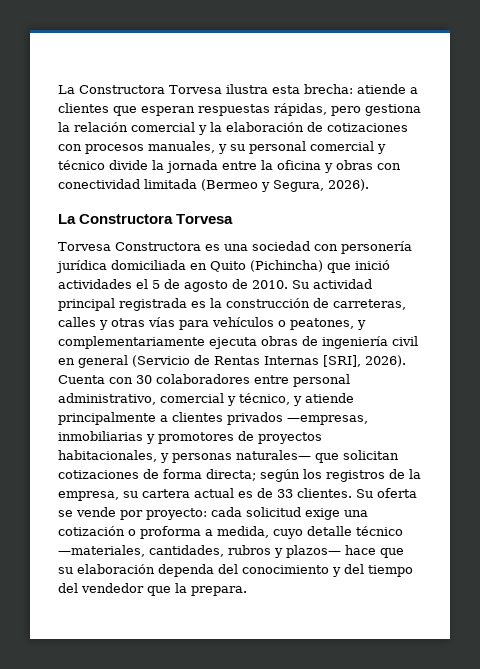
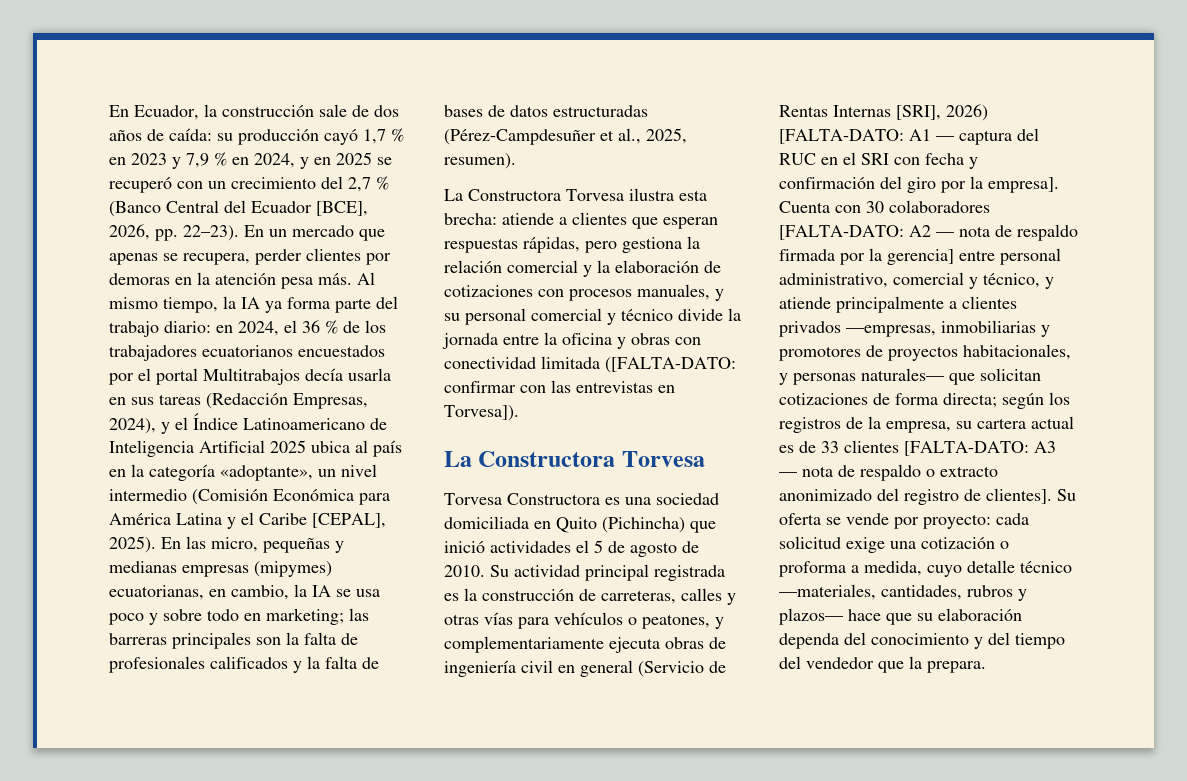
(58, 89) none -> [109,104,399,120] [109,128,404,145] [109,152,392,169] [109,176,389,193] [109,200,368,217] [109,224,385,241] [109,248,391,265] [109,272,375,289] [109,296,398,313] [109,320,386,337] [109,345,385,361] [109,368,391,385] [109,393,368,409] [109,413,387,434] [109,440,402,457] [109,464,377,481] [109,489,390,505] [109,512,386,529] [109,536,344,553] [109,561,332,577] [109,584,380,600] [109,608,369,625] [109,632,358,649] [109,656,379,673] [444,105,648,117] [444,128,687,145] [444,153,516,169] En Ecuador, la construcción sale de dos años de caída: su producción cayó 1,7 % en 2023 y 7,9 % en 2024, y en 2025 se recuperó con un crecimiento del 2,7 % (Banco Central del Ecuador [BCE], 2026, pp. 22–23). En un mercado que apenas se recupera, perder clientes por demoras en la atención pesa más. Al mismo tiempo, la IA ya forma parte del trabajo diario: en 2024, el 36 % de los trabajadores ecuatorianos encuestados por el portal Multitrabajos decía usarla en sus tareas (Redacción Empresas, 2024), y el Índice Latinoamericano de Inteligencia Artificial 2025 ubica al país en la categoría «adoptante», un nivel intermedio (Comisión Económica para América Latina y el Caribe [CEPAL], 2025). En las micro, pequeñas y medianas empresas (mipymes) ecuatorianas, en cambio, la IA se usa poco y sobre todo en marketing; las barreras principales son la falta de profesionales calificados y la falta de bases de datos estructuradas (Pérez-Campdesuñer et al., 2025, resumen). //
[201,179,369,192] (Bermeo y Segura, 2026). -> [605,357,736,373] [444,380,675,393] [444,405,519,421] ([FALTA-DATO: confirmar con las entrevistas en Torvesa]).
[313,241,412,254] [56,260,107,273] con personería jurídica -> (719, 499) none
[365,355,406,367] [58,374,250,384] 2026). Cuenta con 30 colaboradores -> [946,104,988,121] [779,128,1039,145] [779,152,978,169] [779,176,1059,193] [779,200,990,213] [779,224,1078,241] [779,248,954,265] 2026) [FALTA-DATO: A1 — captura del RUC en el SRI con fecha y confirmación del giro por la empresa]. Cuenta con 30 colaboradores [FALTA-DATO: A2 — nota de respaldo firmada por la gerencia]
[297,488,352,498] clientes. -> [844,440,1056,456] [779,464,998,481] [779,488,1052,505] clientes [FALTA-DATO: A3 — nota de respaldo o extracto anonimizado del registro de clientes].

